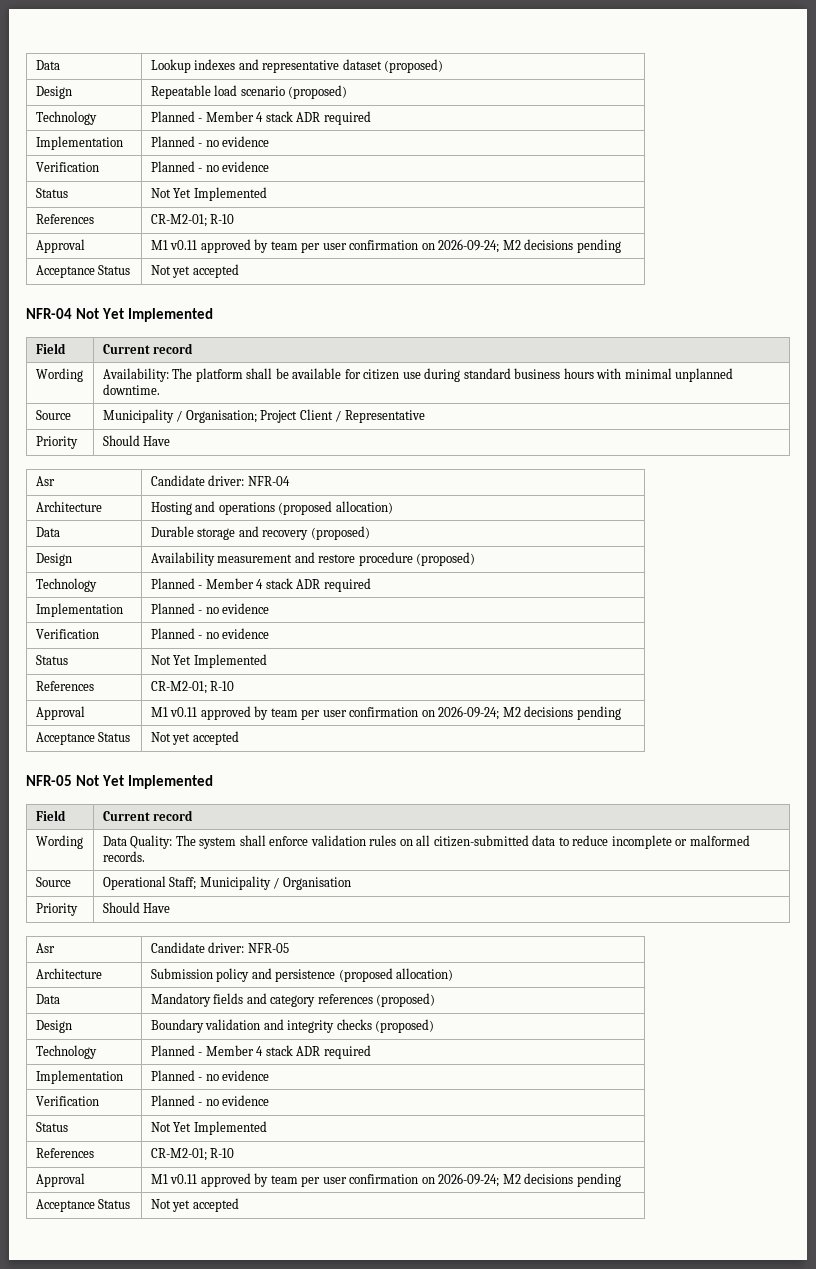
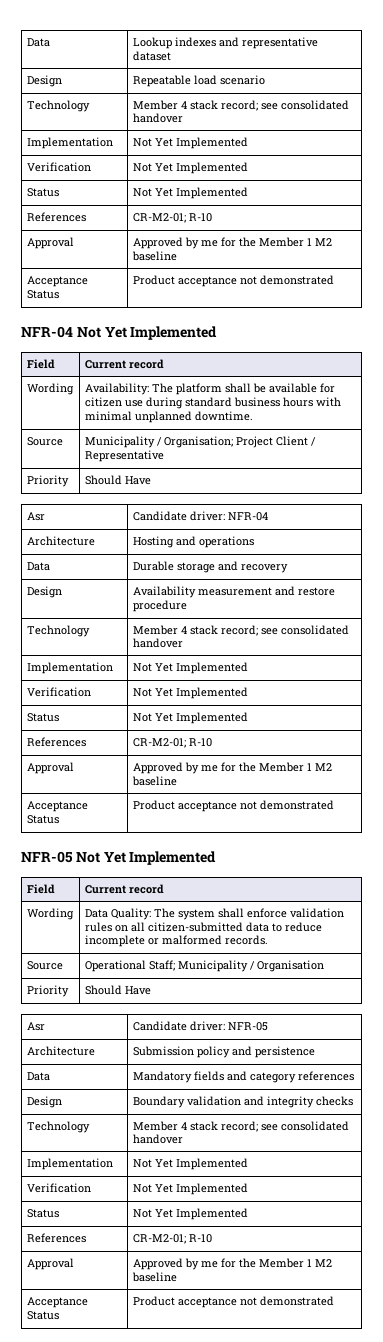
[384,59,444,73] (proposed) -> (171, 56) none
[288,85,348,99] [35,111,97,125] [150,111,371,125] [35,136,123,150] [150,136,270,147] [35,162,99,172] [150,161,270,172] [35,188,68,198] [150,187,267,201] [35,214,94,224] [150,214,235,227] [35,239,85,253] [150,239,621,253] [35,265,131,278] [150,264,239,278] (proposed) // Technology | Planned - Member 4 stack ADR required // Implementation | Planned - no evidence // Verification | Planned - no evidence // Status | Not Yet Implemented // References | CR-M2-01; R-10 // Approval | M1 v0.11 approved by team per user confirmation on 2026-09-24; M2 decisions pending // Acceptance Status | Not yet accepted -> [26,100,90,112] [132,100,349,111] [132,113,183,123] [26,137,113,149] [132,137,248,149] [26,162,91,172] [132,162,248,174] [26,188,59,197] [132,187,248,199] [26,212,86,222] [132,213,212,223] [26,237,74,249] [132,237,332,249] [131,251,177,261] [26,276,88,287] [26,290,59,299] [132,275,334,287] // Technology | Member 4 stack record; see consolidated handover // Implementation | Not Yet Implemented // Verification | Not Yet Implemented // Status | Not Yet Implemented // References | CR-M2-01; R-10 // Approval | Approved by me for the Member 1 M2 baseline // Acceptance Status | Product acceptance not demonstrated
[278,501,393,515] (proposed allocation) -> (254, 542) none
[310,526,370,540] (proposed) -> (288, 568) none
[416,552,476,566] [35,578,97,592] [150,578,371,592] [35,603,123,617] [150,603,270,614] [35,629,99,639] [150,628,270,639] [35,655,68,665] [150,654,267,668] [35,681,94,691] [150,681,235,694] [35,706,85,720] [150,706,621,720] [35,732,131,745] [150,731,239,745] (proposed) // Technology | Planned - Member 4 stack ADR required // Implementation | Planned - no evidence // Verification | Planned - no evidence // Status | Not Yet Implemented // References | CR-M2-01; R-10 // Approval | M1 v0.11 approved by team per user confirmation on 2026-09-24; M2 decisions pending // Acceptance Status | Not yet accepted -> [26,625,90,637] [132,625,349,636] [132,638,183,648] [26,662,113,674] [132,662,248,674] [26,687,91,697] [132,687,248,699] [26,713,59,722] [132,712,248,724] [26,737,86,747] [132,738,212,748] [26,762,74,774] [132,762,332,774] [131,776,177,786] [26,801,88,812] [26,815,59,824] [132,800,334,812] // Technology | Member 4 stack record; see consolidated handover // Implementation | Not Yet Implemented // Verification | Not Yet Implemented // Status | Not Yet Implemented // References | CR-M2-01; R-10 // Approval | Approved by me for the Member 1 M2 baseline // Acceptance Status | Product acceptance not demonstrated
[338,968,454,982] (proposed allocation) -> (315, 1052) none
[376,993,436,1007] (proposed) -> (354, 1076) none
[375,1019,435,1033] [35,1045,97,1059] [150,1045,371,1059] [35,1070,123,1084] [150,1070,270,1081] [35,1096,99,1106] [150,1095,270,1106] [35,1122,68,1132] [150,1121,267,1135] [35,1148,94,1158] [150,1148,235,1161] [35,1173,85,1187] [150,1173,621,1187] [35,1199,131,1212] [150,1198,239,1212] (proposed) // Technology | Planned - Member 4 stack ADR required // Implementation | Planned - no evidence // Verification | Planned - no evidence // Status | Not Yet Implemented // References | CR-M2-01; R-10 // Approval | M1 v0.11 approved by team per user confirmation on 2026-09-24; M2 decisions pending // Acceptance Status | Not yet accepted -> [26,1121,90,1133] [132,1121,349,1132] [132,1134,183,1144] [26,1158,113,1170] [132,1158,248,1170] [26,1183,91,1193] [132,1183,248,1195] [26,1209,59,1218] [132,1208,248,1220] [26,1233,86,1243] [132,1234,212,1244] [26,1258,74,1270] [132,1258,332,1270] [131,1272,177,1282] [26,1297,88,1308] [26,1311,59,1320] [132,1296,334,1308] // Technology | Member 4 stack record; see consolidated handover // Implementation | Not Yet Implemented // Verification | Not Yet Implemented // Status | Not Yet Implemented // References | CR-M2-01; R-10 // Approval | Approved by me for the Member 1 M2 baseline // Acceptance Status | Product acceptance not demonstrated

